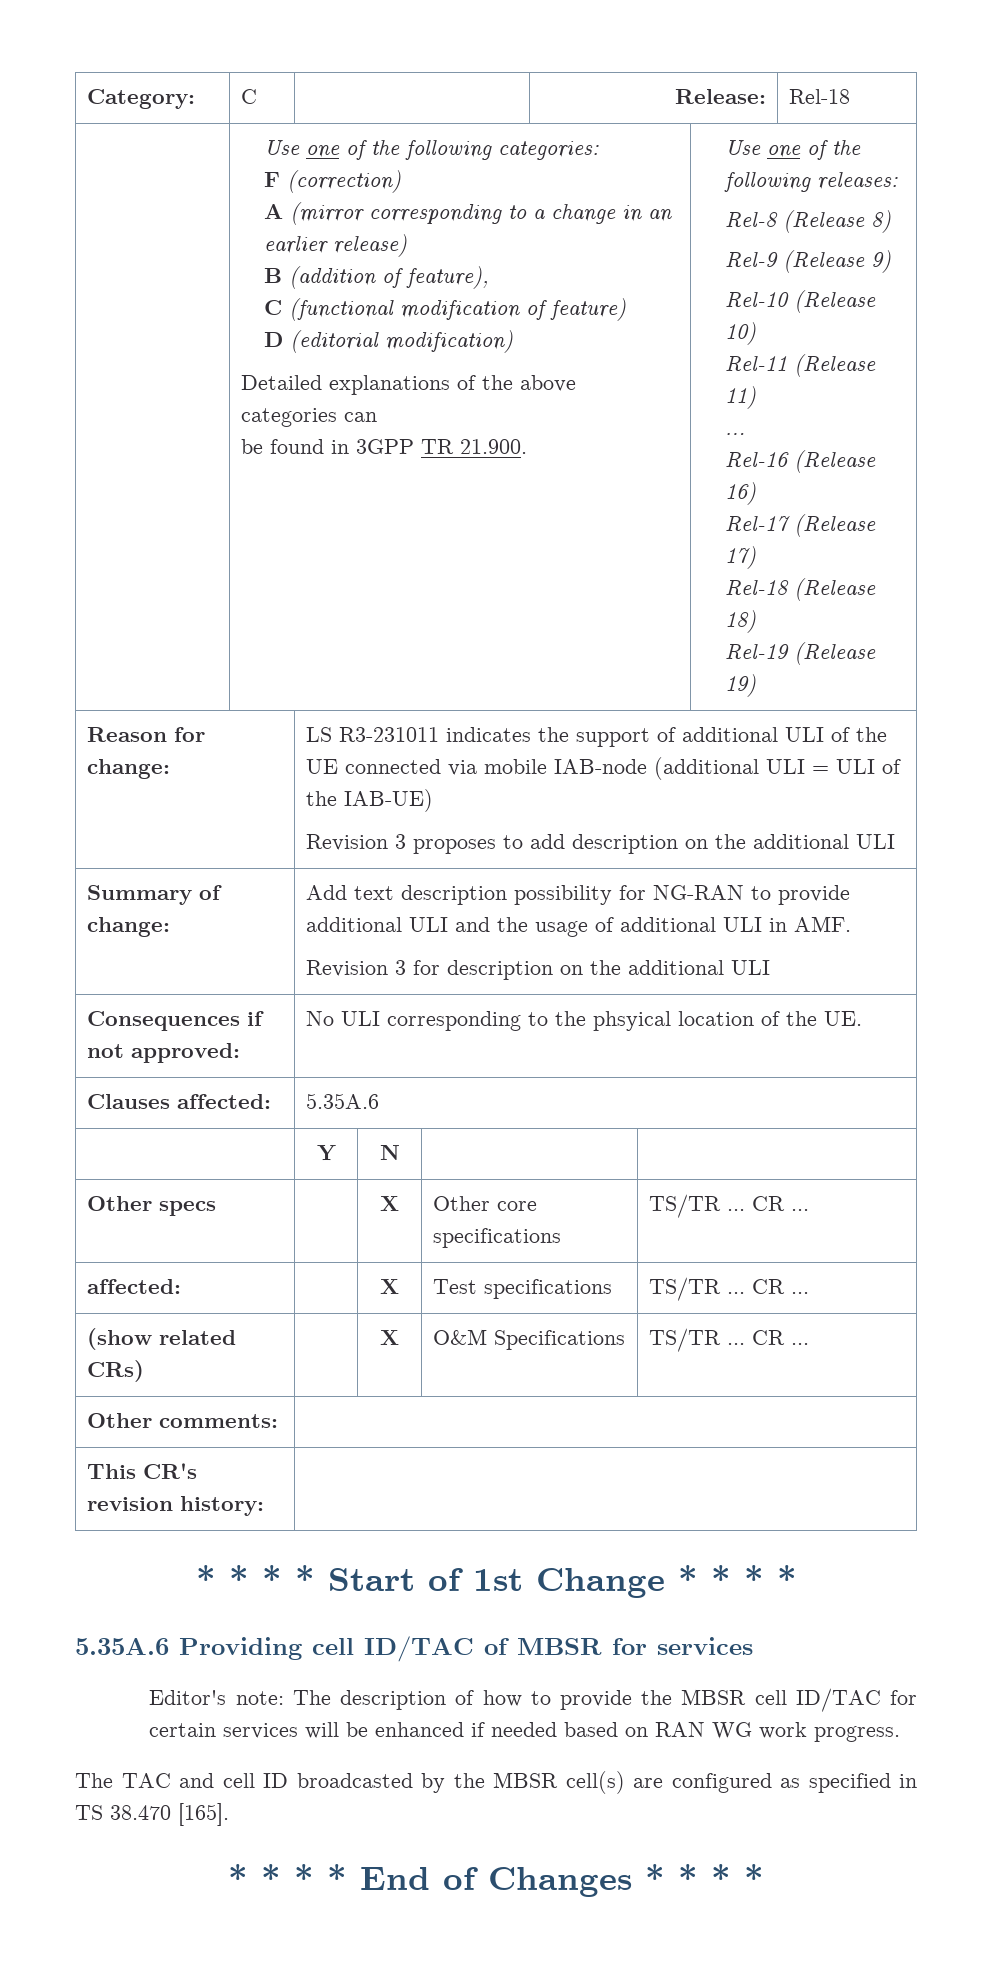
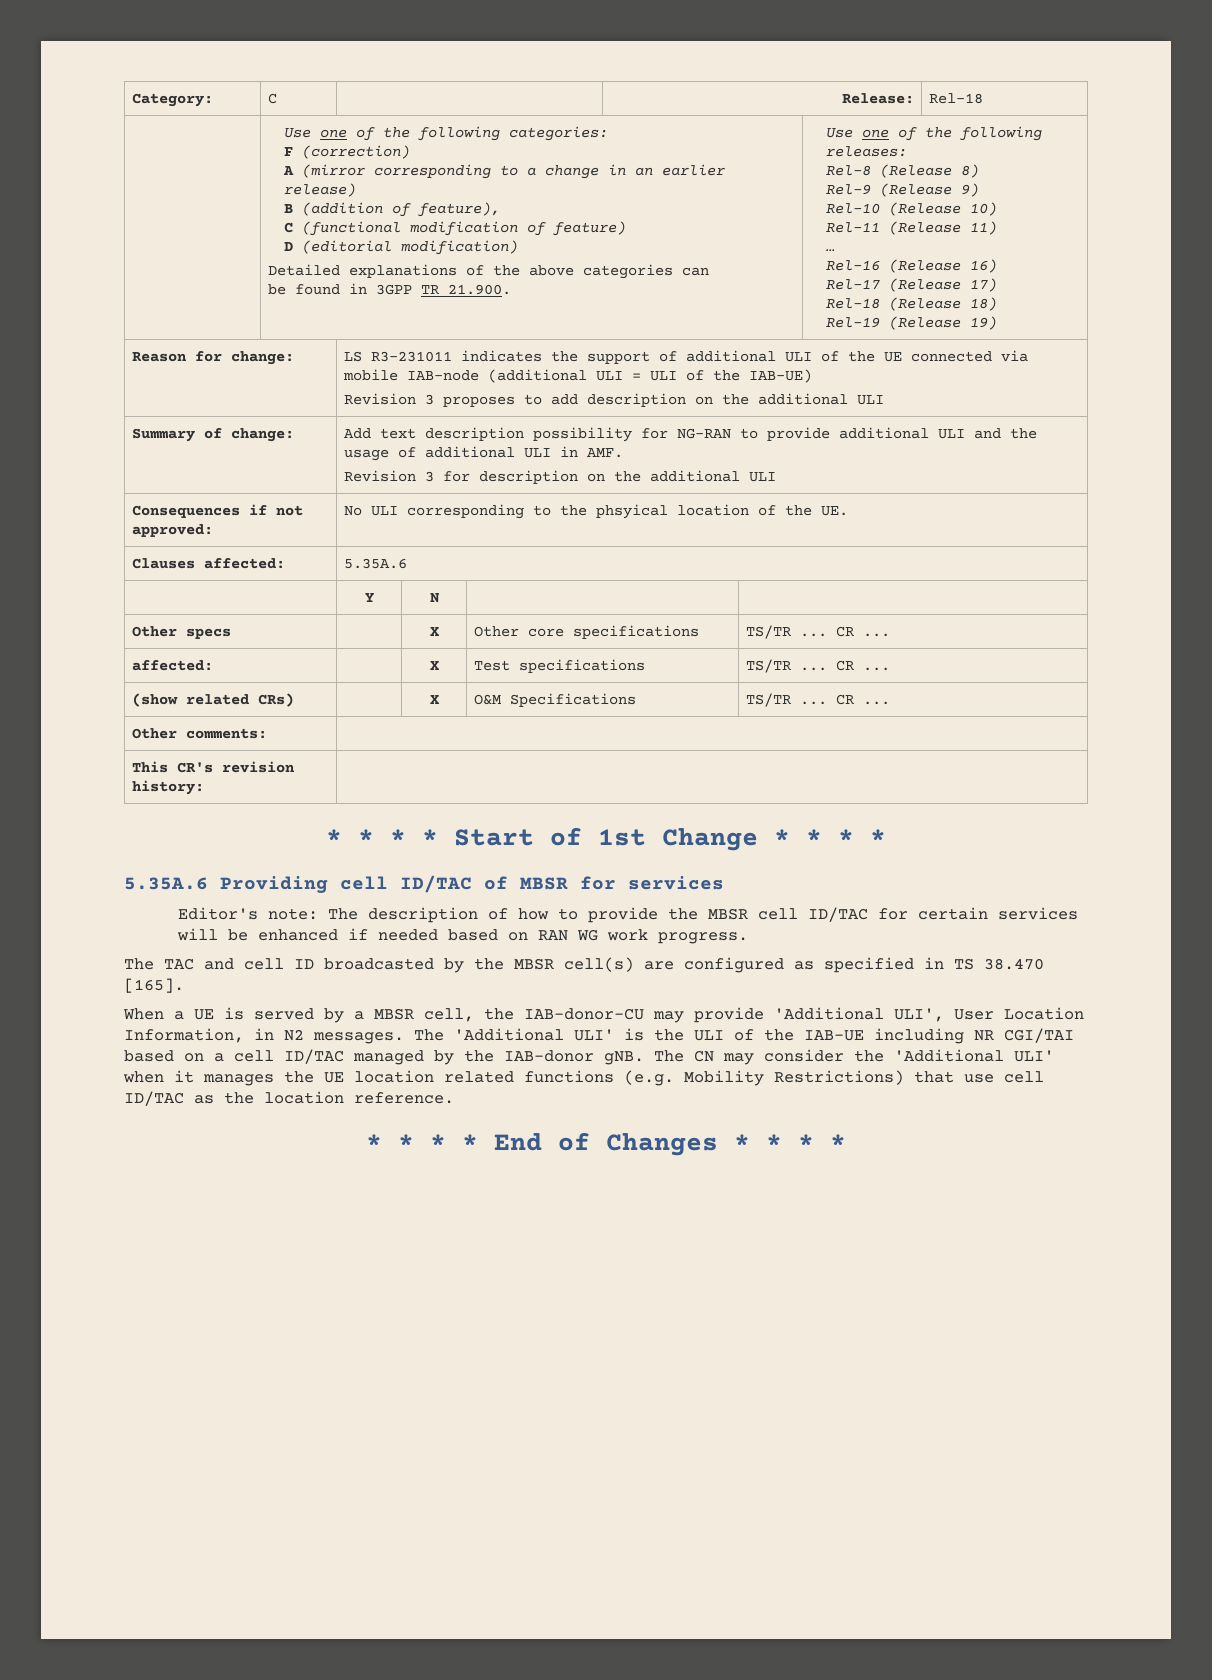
(229, 1814) none -> [123,1007,1084,1023] [124,1028,1074,1044] [124,1049,1054,1065] [123,1070,1044,1086] [124,1091,454,1106] // When a UE is served by a MBSR cell, the IAB-donor-CU may provide 'Additional ULI', User Location Information, in N2 messages. The 'Additional ULI' is the ULI of the IAB-UE including NR CGI/TAI based on a cell ID/TAC managed by the IAB-donor gNB. The CN may consider the 'Additional ULI' when it manages the UE location related functions (e.g. Mobility Restrictions) that use cell ID/TAC as the location reference.

